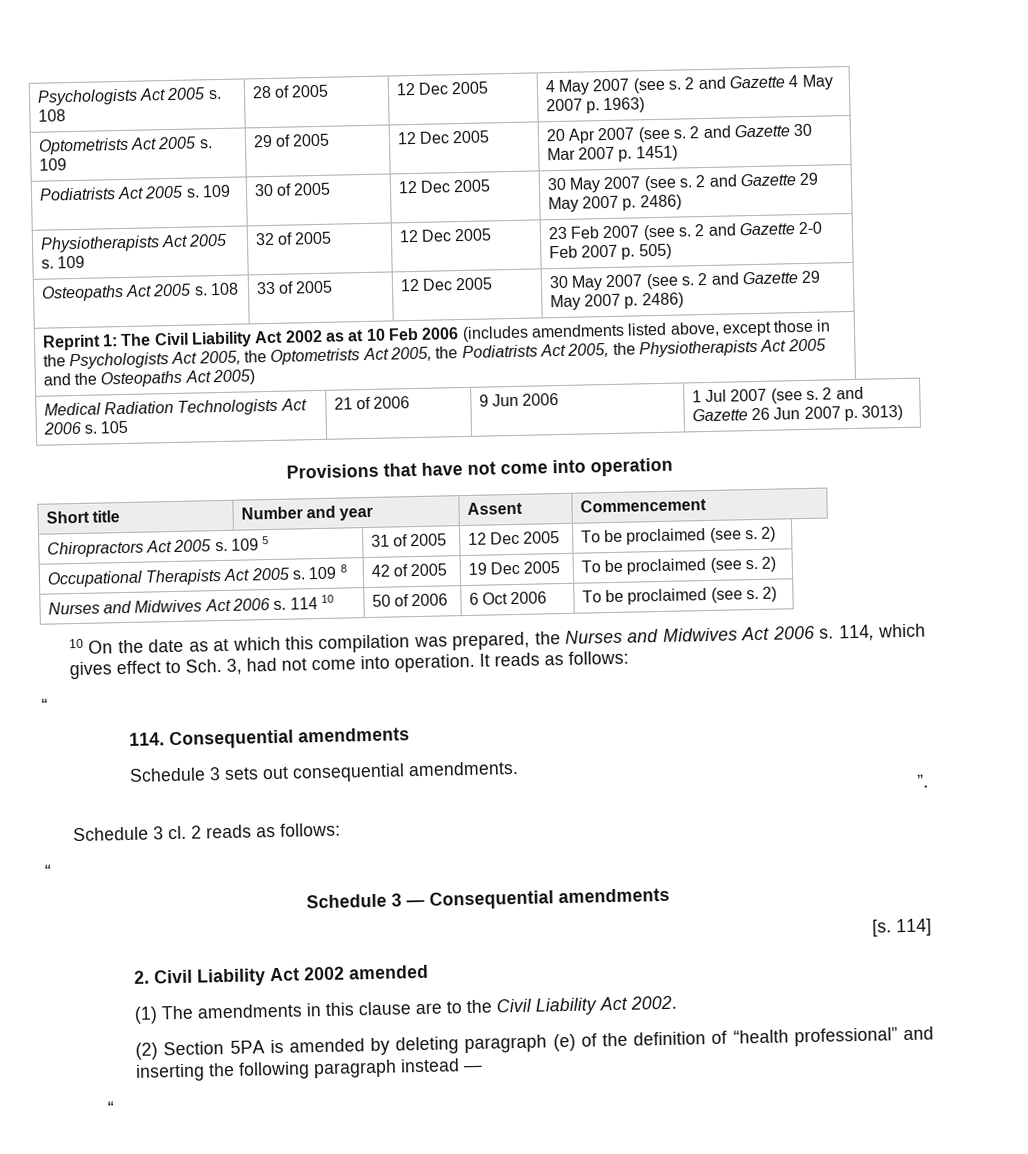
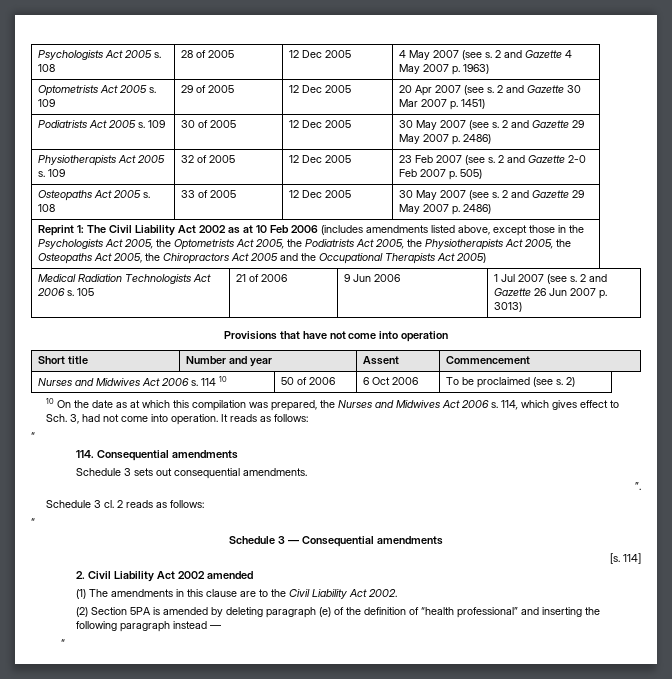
(787, 345) none -> [523,239,571,249] [37,253,249,264] 2005, the Osteopaths Act 2005, the Chiropractors Act
[100,370,183,388] Osteopaths -> [318,253,435,264] Occupational Therapists
[46,536,270,558] [370,533,448,547] [467,531,561,545] [580,526,777,545] [46,564,347,588] [370,563,448,577] [467,561,561,575] [580,556,777,575] // Chiropractors Act 2005 s. 109 5 | 31 of 2005 | 12 Dec 2005 | To be proclaimed (see s. 2) // Occupational Therapists Act 2005 s. 109 8 | 42 of 2005 | 19 Dec 2005 | To be proclaimed (see s. 2) -> (530, 360) none

